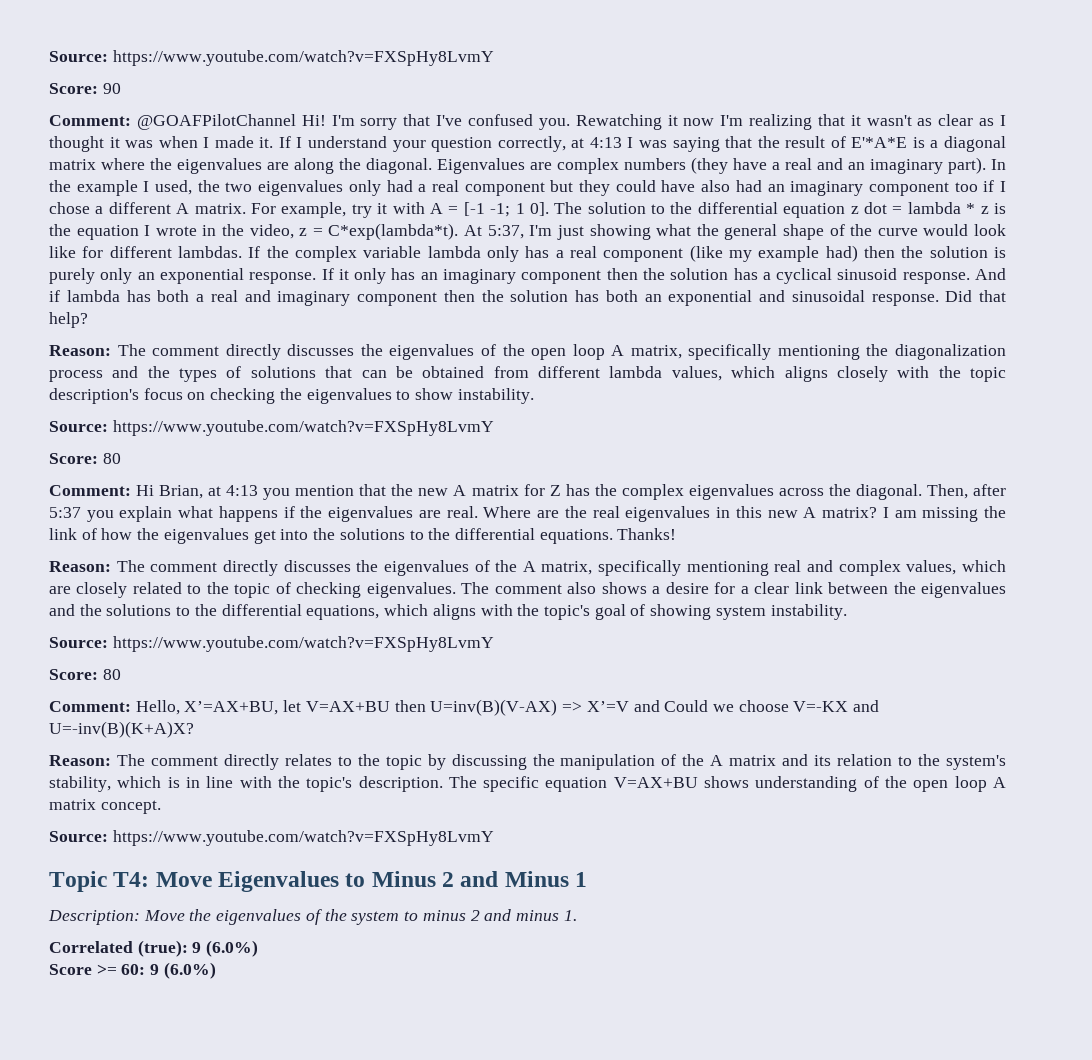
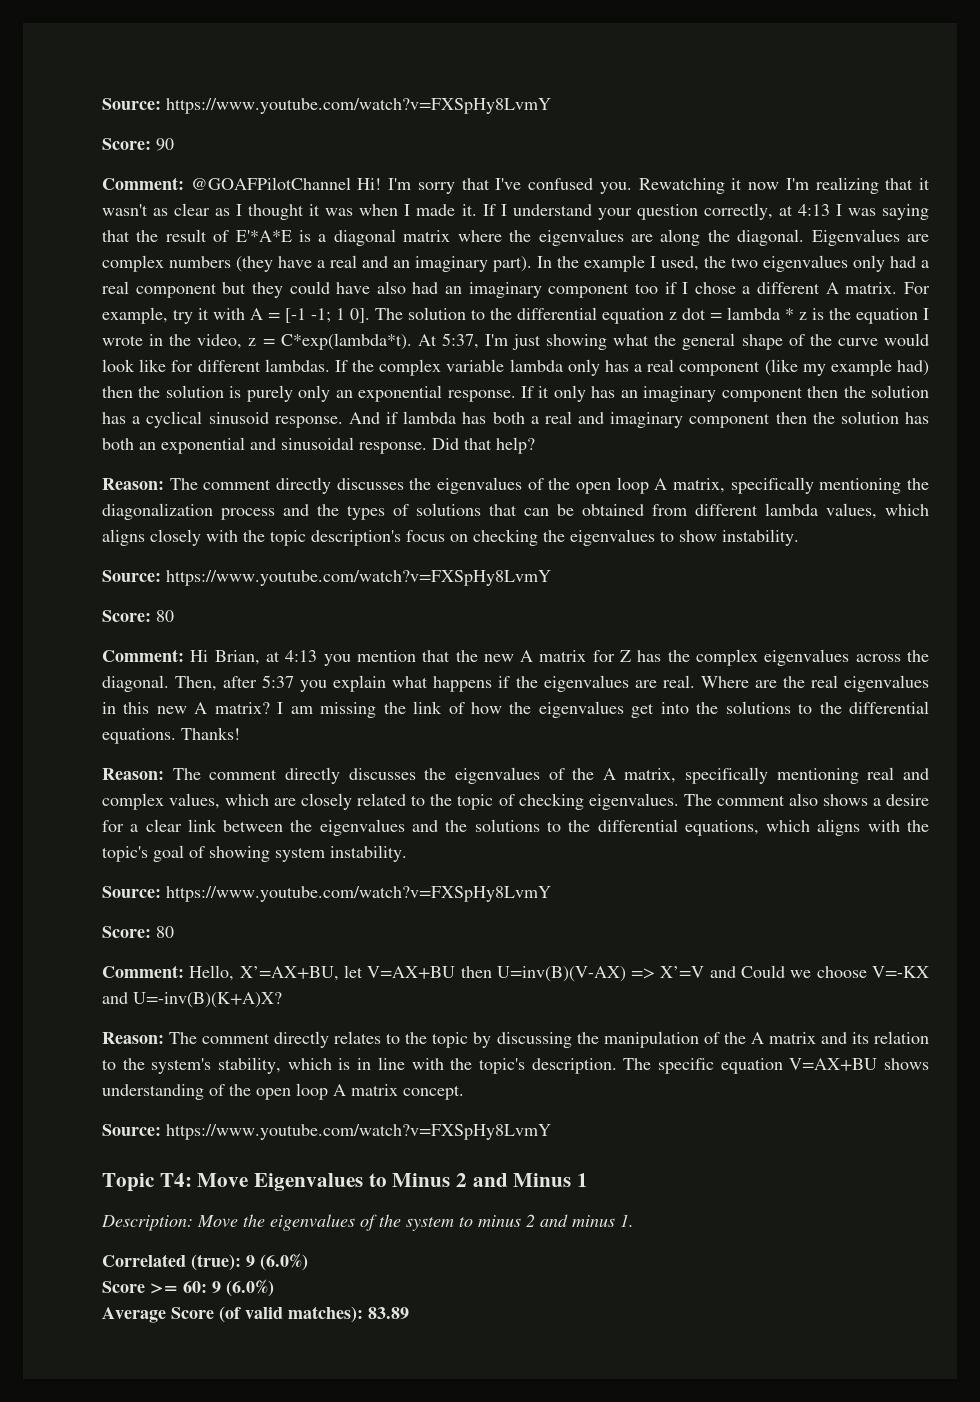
(216, 970) none -> [102,1306,409,1323] // Average Score (of valid matches): 83.89

